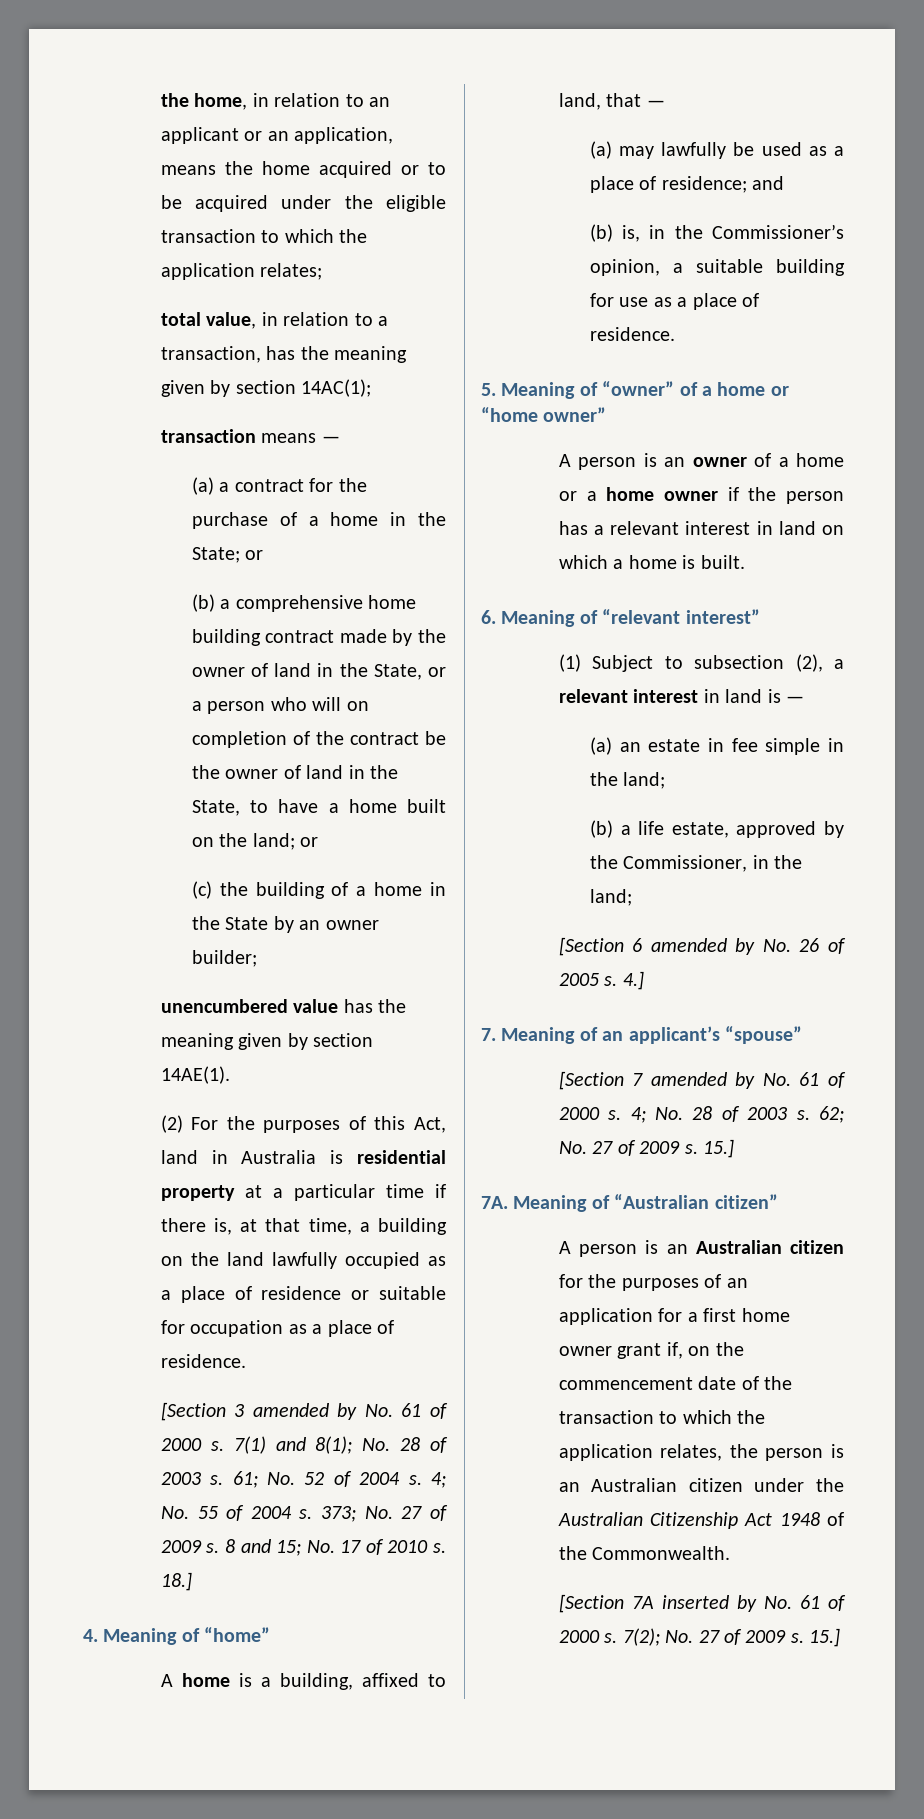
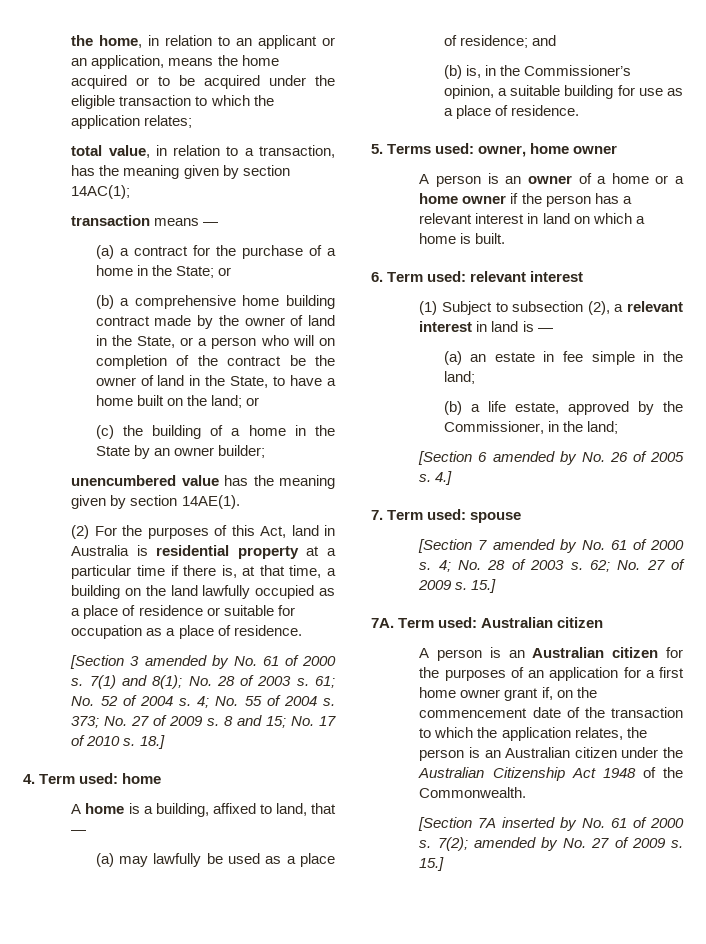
[103,1627,271,1645] Meaning of “home” -> [39,773,162,784] Term used: home
[501,381,789,399] [481,407,607,422] Meaning of “owner” of a home or “home owner” -> [387,143,618,157] Terms used: owner, home owner
[501,609,760,627] Meaning of “relevant interest” -> [387,271,584,282] Term used: relevant interest
[501,1026,802,1044] Meaning of an applicant’s “spouse” -> [387,509,522,523] Term used: spouse
[513,1194,778,1212] Meaning of “Australian citizen” -> [398,617,604,628] Term used: Australian citizen
(660, 1637) none -> [473,837,558,851] amended by

